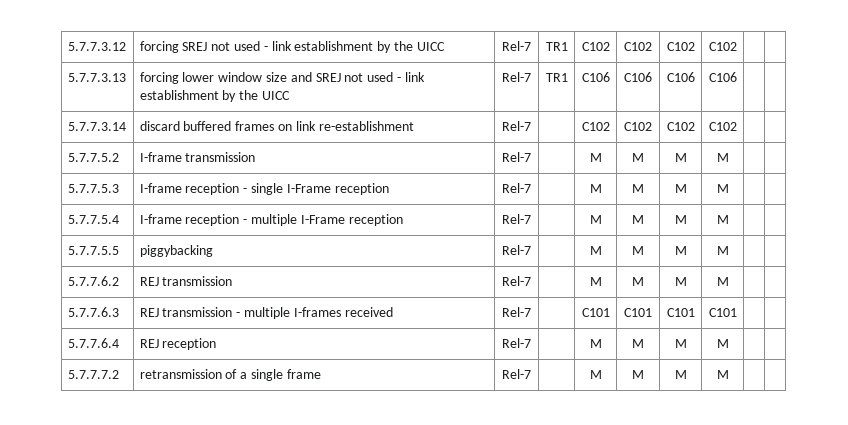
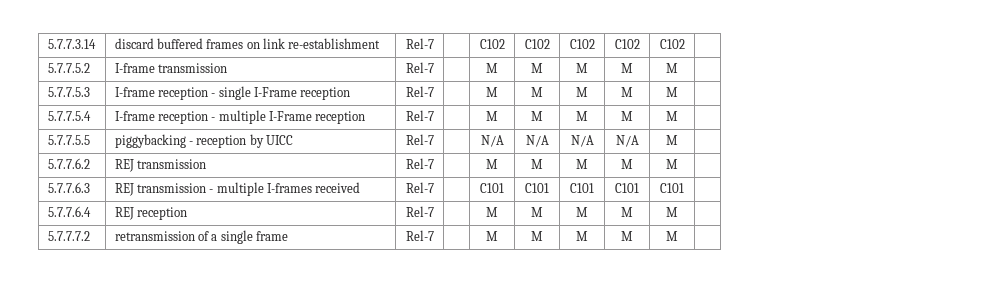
[67,42,126,51] [139,41,445,53] [502,41,531,51] [545,42,568,51] [581,42,610,51] [624,42,652,51] [666,42,695,51] [708,42,737,51] [67,73,126,82] [139,72,425,84] [139,90,291,102] [502,72,531,82] [545,73,568,82] [581,72,610,82] [624,72,652,82] [666,72,695,82] [708,72,737,82] 5.7.7.3.12 | forcing SREJ not used - link establishment by the UICC | Rel-7 | TR1 | C102 | C102 | C102 | C102 | | // 5.7.7.3.13 | forcing lower window size and SREJ not used - link establishment by the UICC | Rel-7 | TR1 | C106 | C106 | C106 | C106 | | // -> (47, 44) none
(737, 126) none -> [659,39,685,49] C102
(729, 157) none -> [666,63,678,73] M
(729, 188) none -> [666,87,678,97] M
(729, 219) none -> [666,111,678,121] M
[502,245,531,255] [589,246,602,255] [632,246,644,255] [674,246,687,255] [716,246,729,255] | Rel-7 | | M | M | M | M | -> [188,134,294,148] [405,134,434,145] [480,135,504,147] [525,135,549,147] [570,135,594,147] [615,135,639,147] [666,135,678,145] - reception by UICC | Rel-7 | | N/A | N/A | N/A | N/A | M
(729, 281) none -> [666,159,678,169] M
(737, 312) none -> [660,183,684,193] C101
(729, 343) none -> [666,207,678,217] M
(729, 374) none -> [666,231,678,241] M

